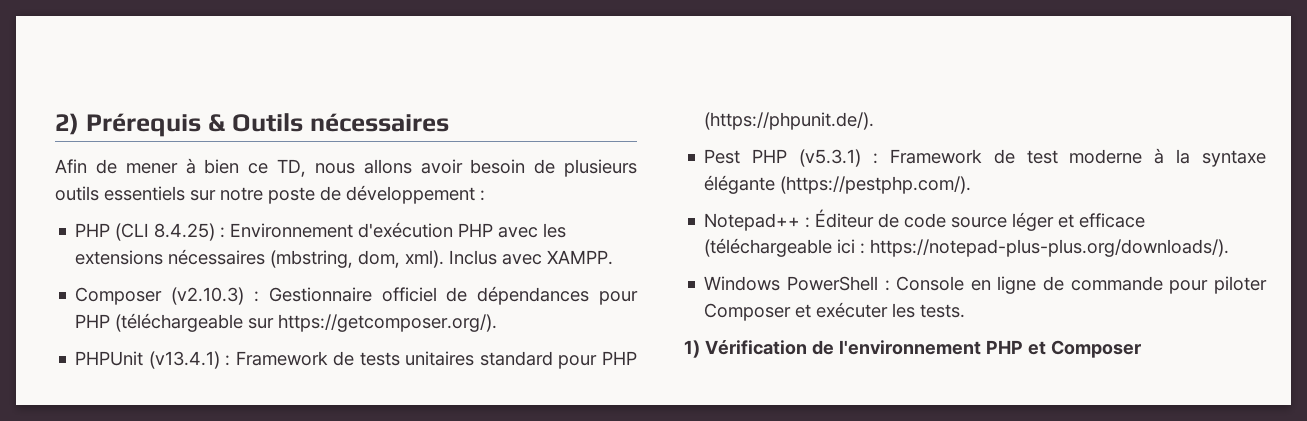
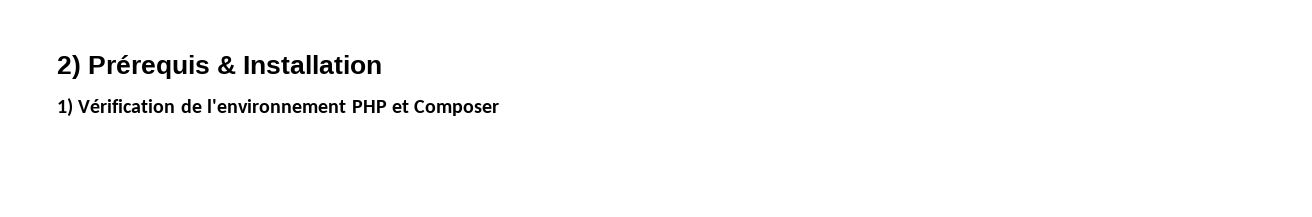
[231,113,449,132] [55,158,637,177] [55,185,485,204] [75,222,567,241] [75,249,614,268] [75,286,638,305] [75,313,498,332] [75,351,637,369] [704,112,875,130] [704,148,1266,167] [704,175,972,194] [704,209,1146,231] [704,238,1230,257] [704,276,1267,294] [704,302,966,321] Outils nécessaires // Afin de mener à bien ce TD, nous allons avoir besoin de plusieurs outils essentiels sur notre poste de développement : // PHP (CLI 8.4.25) : Environnement d'exécution PHP avec les extensions nécessaires (mbstring, dom, xml). Inclus avec XAMPP. // Composer (v2.10.3) : Gestionnaire officiel de dépendances pour PHP (téléchargeable sur https://getcomposer.org/). // PHPUnit (v13.4.1) : Framework de tests unitaires standard pour PHP (https://phpunit.de/). // Pest PHP (v5.3.1) : Framework de test moderne à la syntaxe élégante (https://pestphp.com/). // Notepad++ : Éditeur de code source léger et efficace (téléchargeable ici : https://notepad-plus-plus.org/downloads/). // Windows PowerShell : Console en ligne de commande pour piloter Composer et exécuter les tests. -> [243,55,383,74] Installation

